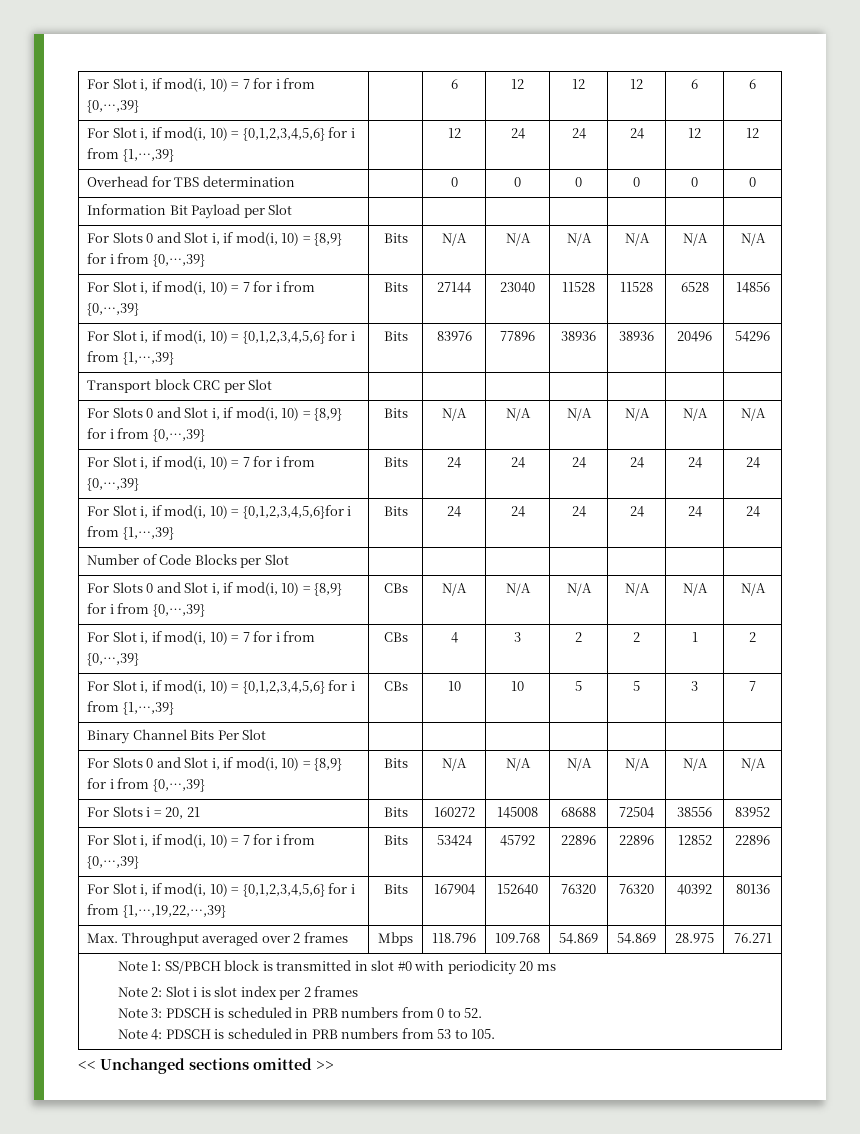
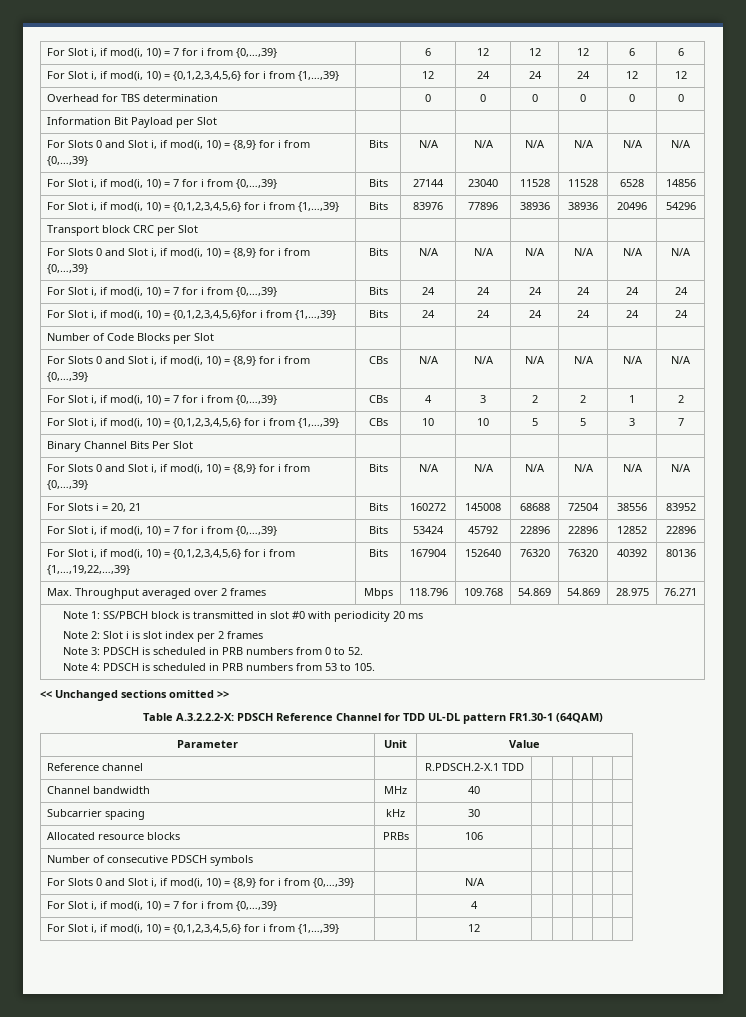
(334, 1065) none -> [143,713,603,724] [177,740,238,748] [384,740,407,748] [509,740,540,748] [47,763,144,771] [424,763,524,771] [47,786,151,794] [384,786,407,794] [468,786,480,794] [47,809,146,820] [386,809,405,817] [468,809,480,817] [47,832,181,840] [382,832,409,840] [465,832,483,840] [47,855,254,866] [47,878,355,888] [464,878,485,886] [47,901,278,911] [471,901,478,909] [47,924,340,934] [468,924,480,932] // Table A.3.2.2.2-X: PDSCH Reference Channel for TDD UL-DL pattern FR1.30-1 (64QAM) // Parameter | Unit | Value // Reference channel | | R.PDSCH.2-X.1 TDD | | | | | // Channel bandwidth | MHz | 40 | | | | | // Subcarrier spacing | kHz | 30 | | | | | // Allocated resource blocks | PRBs | 106 | | | | | // Number of consecutive PDSCH symbols | | | | | | | // For Slots 0 and Slot i, if mod(i, 10) = {8,9} for i from {0,…,39} | | N/A | | | | | // For Slot i, if mod(i, 10) = 7 for i from {0,…,39} | | 4 | | | | | // For Slot i, if mod(i, 10) = {0,1,2,3,4,5,6} for i from {1,…,39} | | 12 | | | | |

